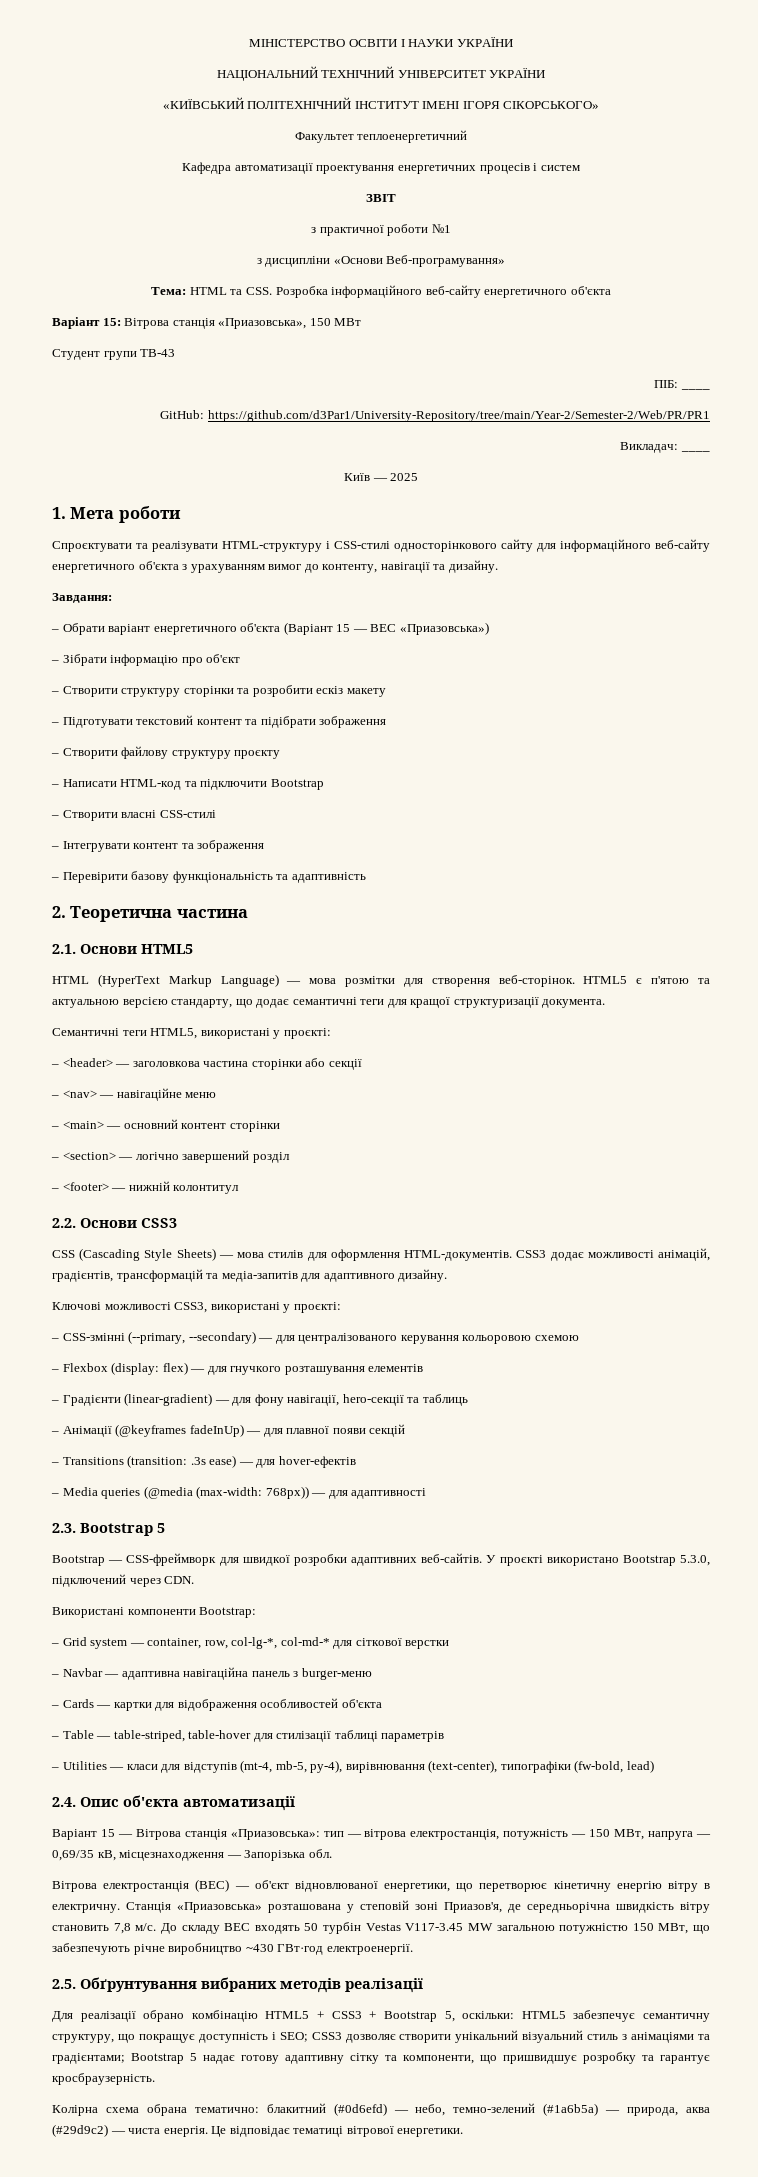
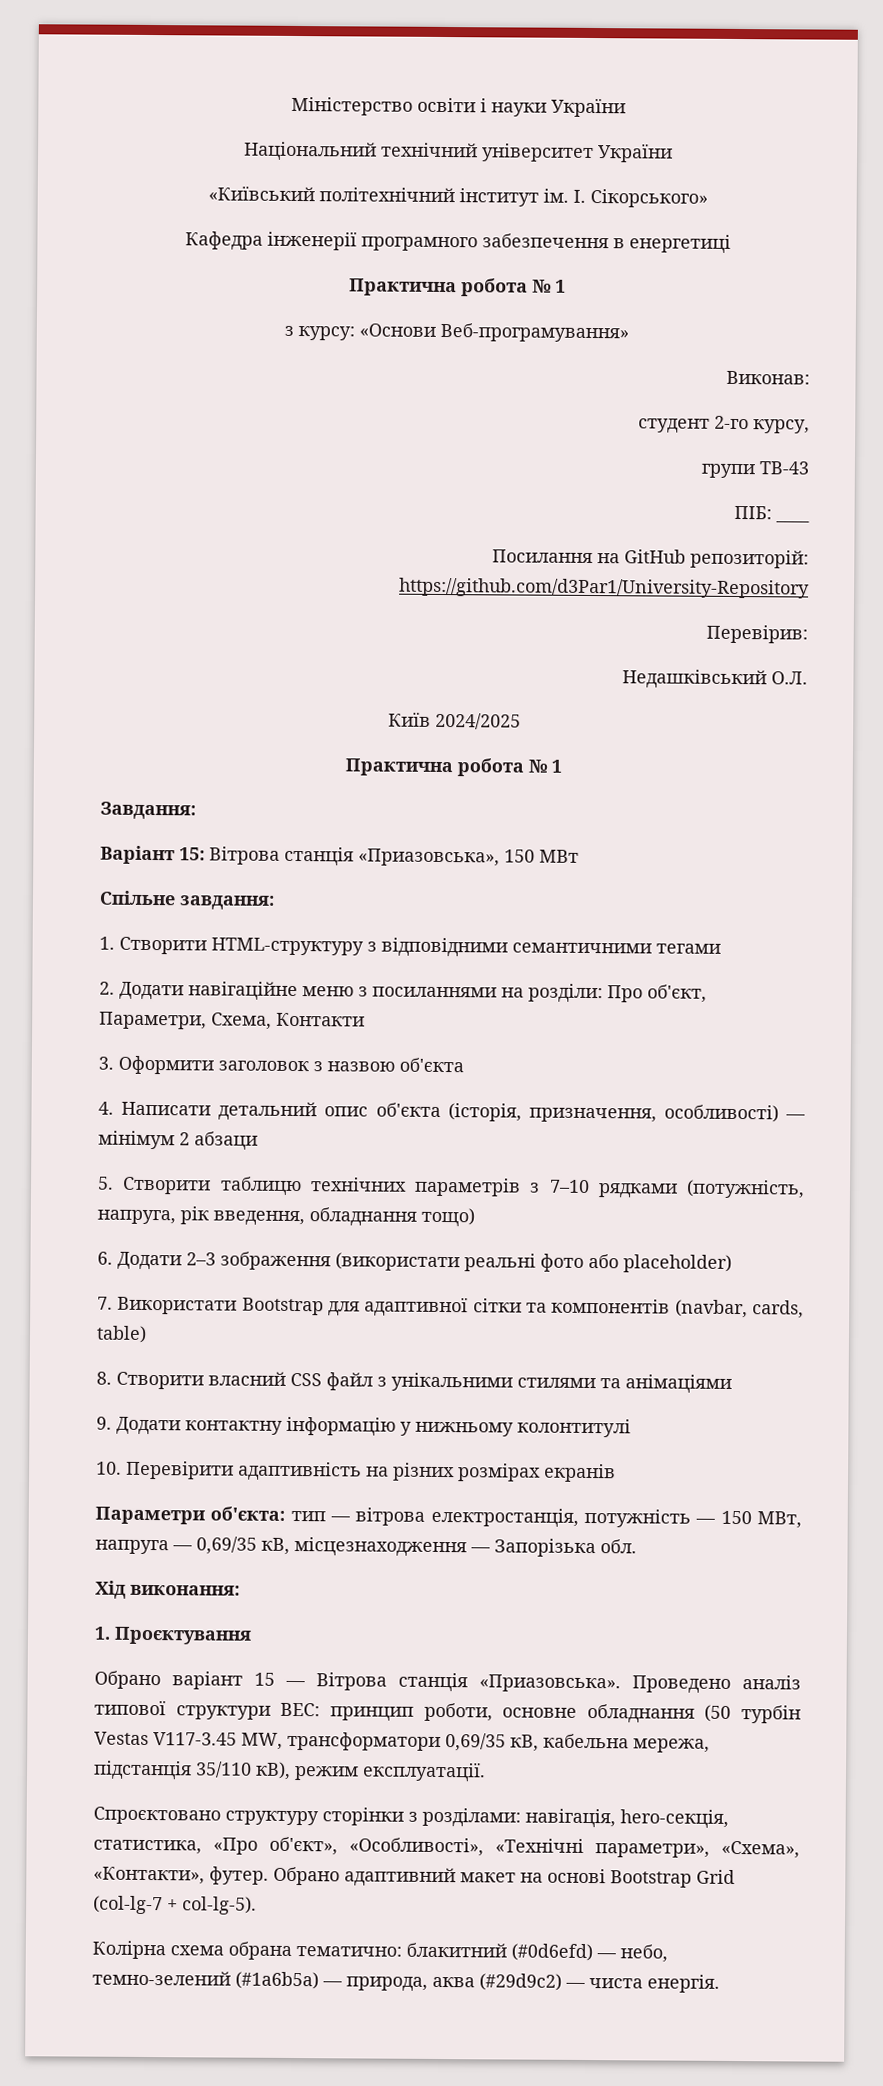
[249,37,513,47] [216,66,546,81] [162,97,600,109] [294,130,468,143] [182,162,580,174] [366,194,396,202] [311,224,451,236] [256,255,506,267] [151,285,611,298] МІНІСТЕРСТВО ОСВІТИ І НАУКИ УКРАЇНИ // НАЦІОНАЛЬНИЙ ТЕХНІЧНИЙ УНІВЕРСИТЕТ УКРАЇНИ // «КИЇВСЬКИЙ ПОЛІТЕХНІЧНИЙ ІНСТИТУТ ІМЕНІ ІГОРЯ СІКОРСЬКОГО» // Факультет теплоенергетичний // Кафедра автоматизації проектування енергетичних процесів і систем // ЗВІТ // з практичної роботи №1 // з дисципліни «Основи Веб-програмування» // Тема: HTML та CSS. Розробка інформаційного веб-сайту енергетичного об'єкта -> [291,96,626,118] [244,141,673,163] [207,185,708,208] [184,230,731,254] [349,278,566,297] [284,322,629,343] [726,370,810,385] [638,415,810,434] [701,461,809,479] [734,505,810,523] [492,549,809,569] [399,577,810,599] [706,624,808,644] [622,669,808,690] [388,711,521,730] [345,758,562,777] [100,801,196,820] Міністерство освіти і науки України // Національний технічний університет України // «Київський політехнічний інститут ім. І. Сікорського» // Кафедра інженерії програмного забезпечення в енергетиці // Практична робота № 1 // з курсу: «Основи Веб-програмування» // Виконав: // студент 2-го курсу, // групи ТВ-43 // ПІБ: ____ // Посилання на GitHub репозиторій: https://github.com/d3Par1/University-Repository // Перевірив: // Недашківський О.Л. // Київ 2024/2025 // Практична робота № 1 // Завдання:
[52,349,176,360] [654,380,679,388] [681,388,710,390] [160,410,710,422] [620,442,710,453] [343,473,419,481] [52,506,181,523] [52,539,710,552] [52,560,498,573] [52,593,112,603] [51,622,489,635] [51,654,241,666] [51,685,386,697] [51,715,387,728] [51,746,281,759] [51,779,324,790] [51,810,216,821] [51,840,265,852] [51,871,366,883] [52,906,248,922] [52,944,193,954] [52,974,710,987] [52,997,606,1008] [52,1028,331,1039] [51,1058,362,1070] [51,1088,217,1101] [51,1119,280,1132] [51,1150,290,1163] [51,1181,240,1194] [52,1218,177,1228] [52,1248,710,1261] [52,1269,448,1282] [52,1302,341,1313] [51,1331,579,1344] [51,1362,424,1375] [51,1393,468,1406] [51,1424,406,1437] [51,1455,356,1468] [51,1486,427,1499] [52,1523,165,1536] [52,1553,710,1566] [52,1574,195,1587] [52,1607,257,1618] [51,1637,450,1649] [51,1667,372,1680] [51,1698,382,1711] [51,1730,445,1742] [51,1760,654,1773] [52,1795,295,1811] [52,1829,320,1840] Студент групи ТВ-43 // ПІБ: ____ // GitHub: https://github.com/d3Par1/University-Repository/tree/main/Year-2/Semester-2/Web/PR/PR1 // Викладач: ____ // Київ — 2025 // 1. Мета роботи // Спроєктувати та реалізувати HTML-структуру і CSS-стилі односторінкового сайту для інформаційного веб-сайту енергетичного об'єкта з урахуванням вимог до контенту, навігації та дизайну. // Завдання: // – Обрати варіант енергетичного об'єкта (Варіант 15 — ВЕС «Приазовська») // – Зібрати інформацію про об'єкт // – Створити структуру сторінки та розробити ескіз макету // – Підготувати текстовий контент та підібрати зображення // – Створити файлову структуру проєкту // – Написати HTML-код та підключити Bootstrap // – Створити власні CSS-стилі // – Інтегрувати контент та зображення // – Перевірити базову функціональність та адаптивність // 2. Теоретична частина // 2.1. Основи HTML5 // HTML (HyperText Markup Language) — мова розмітки для створення веб-сторінок. HTML5 є п'ятою та актуальною версією стандарту, що додає семантичні теги для кращої структуризації документа. // Семантичні теги HTML5, використані у проєкті: // – <header> — заголовкова частина сторінки або секції // – <nav> — навігаційне меню // – <main> — основний контент сторінки // – <section> — логічно завершений розділ // – <footer> — нижній колонтитул // 2.2. Основи CSS3 // CSS (Cascading Style Sheets) — мова стилів для оформлення HTML-документів. CSS3 додає можливості анімацій, градієнтів, трансформацій та медіа-запитів для адаптивного дизайну. // Ключові можливості CSS3, використані у проєкті: // – CSS-змінні (--primary, --secondary) — для централізованого керування кольоровою схемою // – Flexbox (display: flex) — для гнучкого розташування елементів // – Градієнти (linear-gradient) — для фону навігації, hero-секції та таблиць // – Анімації (@keyframes fadeInUp) — для плавної появи секцій // – Transitions (transition: .3s ease) — для hover-ефектів // – Media queries (@media (max-width: 768px)) — для адаптивності // 2.3. Bootstrap 5 // Bootstrap — CSS-фреймворк для швидкої розробки адаптивних веб-сайтів. У проєкті використано Bootstrap 5.3.0, підключений через CDN. // Використані компоненти Bootstrap: // – Grid system — container, row, col-lg-*, col-md-* для сіткової верстки // – Navbar — адаптивна навігаційна панель з burger-меню // – Cards — картки для відображення особливостей об'єкта // – Table — table-striped, table-hover для стилізації таблиці параметрів // – Utilities — класи для відступів (mt-4, mb-5, py-4), вирівнювання (text-center), типографіки (fw-bold, lead) // 2.4. Опис об'єкта автоматизації // Варіант 15 — Вітрова станція «Приазовська»: -> [99,890,274,910] [99,936,721,958] [99,981,707,1004] [99,1011,365,1030] [98,1055,464,1075] [98,1101,806,1123] [98,1130,258,1151] [97,1176,805,1199] [97,1206,475,1228] [97,1251,732,1273] [97,1296,804,1319] [96,1325,147,1343] [96,1371,732,1394] [96,1416,631,1438] [96,1460,616,1483] [95,1506,286,1525] Спільне завдання: // 1. Створити HTML-структуру з відповідними семантичними тегами // 2. Додати навігаційне меню з посиланнями на розділи: Про об'єкт, Параметри, Схема, Контакти // 3. Оформити заголовок з назвою об'єкта // 4. Написати детальний опис об'єкта (історія, призначення, особливості) — мінімум 2 абзаци // 5. Створити таблицю технічних параметрів з 7–10 рядками (потужність, напруга, рік введення, обладнання тощо) // 6. Додати 2–3 зображення (використати реальні фото або placeholder) // 7. Використати Bootstrap для адаптивної сітки та компонентів (navbar, cards, table) // 8. Створити власний CSS файл з унікальними стилями та анімаціями // 9. Додати контактну інформацію у нижньому колонтитулі // 10. Перевірити адаптивність на різних розмірах екранів // Параметри об'єкта:
[52,1879,710,1892] [52,1900,710,1913] [52,1922,710,1934] [52,1943,413,1955] [52,1977,423,1993] [52,2010,711,2022] [52,2030,711,2043] [52,2052,710,2064] [52,2073,155,2085] Вітрова електростанція (ВЕС) — об'єкт відновлюваної енергетики, що перетворює кінетичну енергію вітру в електричну. Станція «Приазовська» розташована у степовій зоні Приазов'я, де середньорічна швидкість вітру становить 7,8 м/с. До складу ВЕС входять 50 турбін Vestas V117-3.45 MW загальною потужністю 150 МВт, що забезпечують річне виробництво ~430 ГВт·год електроенергії. // 2.5. Обґрунтування вибраних методів реалізації // Для реалізації обрано комбінацію HTML5 + CSS3 + Bootstrap 5, оскільки: HTML5 забезпечує семантичну структуру, що покращує доступність і SEO; CSS3 дозволяє створити унікальний візуальний стиль з анімаціями та градієнтами; Bootstrap 5 надає готову адаптивну сітку та компоненти, що пришвидшує розробку та гарантує кросбраузерність. -> [95,1580,240,1599] [94,1626,252,1645] [94,1670,801,1694] [94,1699,801,1724] [94,1731,710,1753] [93,1760,486,1783] [93,1806,729,1829] [93,1836,800,1859] [93,1866,735,1888] [93,1895,257,1915] Хід виконання: // 1. Проєктування // Обрано варіант 15 — Вітрова станція «Приазовська». Проведено аналіз типової структури ВЕС: принцип роботи, основне обладнання (50 турбін Vestas V117-3.45 MW, трансформатори 0,69/35 кВ, кабельна мережа, підстанція 35/110 кВ), режим експлуатації. // Спроєктовано структуру сторінки з розділами: навігація, hero-секція, статистика, «Про об'єкт», «Особливості», «Технічні параметри», «Схема», «Контакти», футер. Обрано адаптивний макет на основі Bootstrap Grid (col-lg-7 + col-lg-5).
[211,2126,464,2137] Це відповідає тематиці вітрової енергетики. -> (720, 1983) none

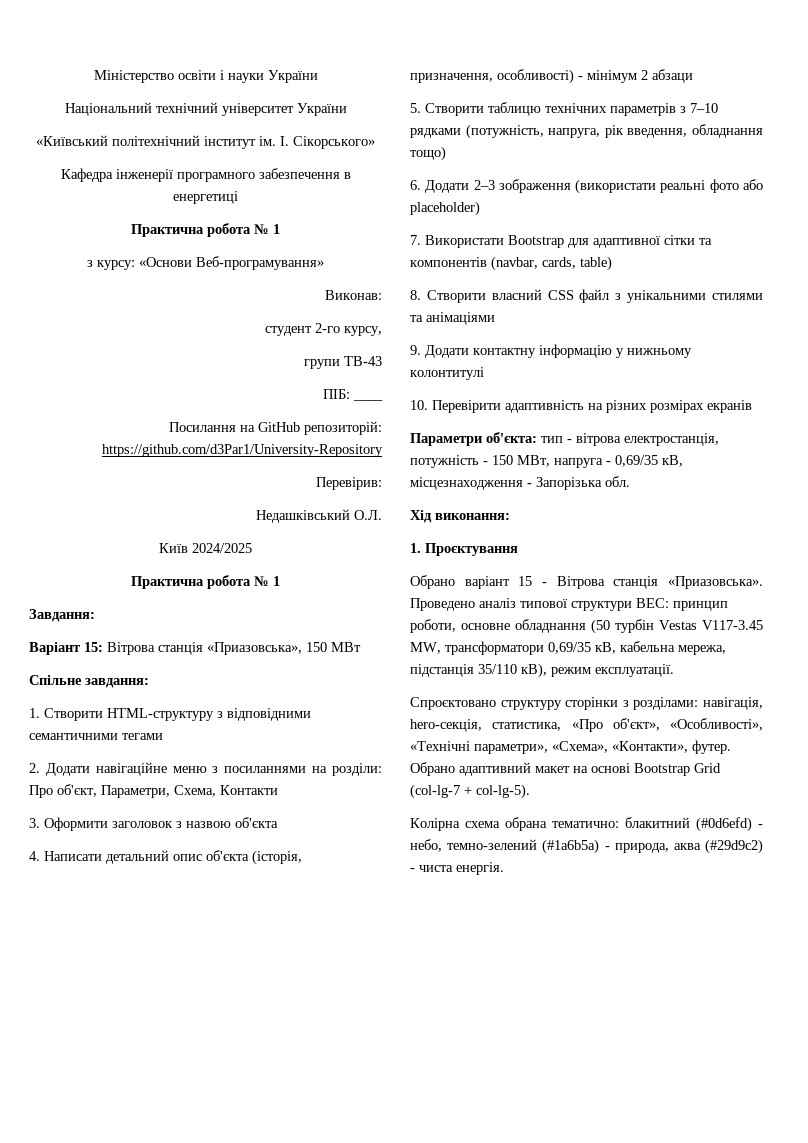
[785,1114,806,1120] — -> [578,76,583,80] -
[330,1516,351,1522] — -> [567,439,572,443] -
[695,1518,717,1524] — -> [483,461,488,465] -
[172,1545,193,1551] — -> [606,461,611,465] -
[470,1547,491,1553] — -> [527,483,532,487] -
[285,1680,306,1687] — -> [542,582,547,586] -
[596,1953,617,1959] — -> [758,824,763,828] -
[322,1981,343,1987] — -> [604,846,610,850] -
[565,1982,586,1989] — -> [410,868,415,872] -

